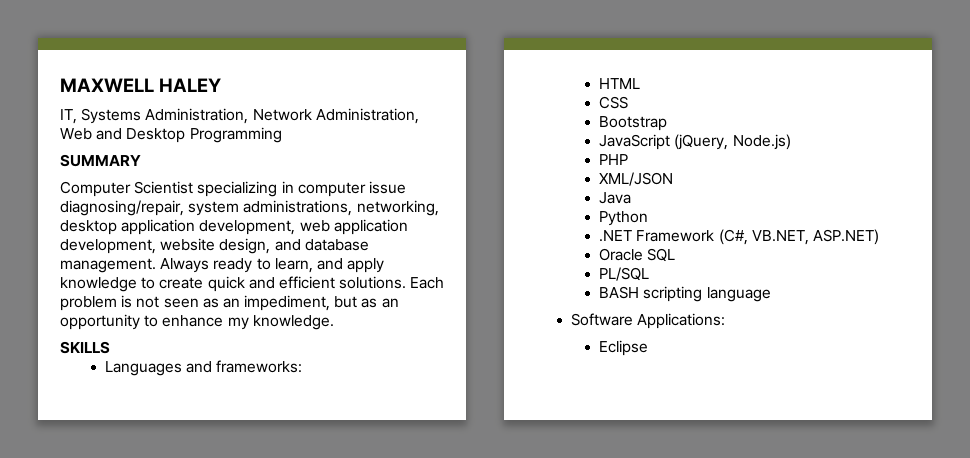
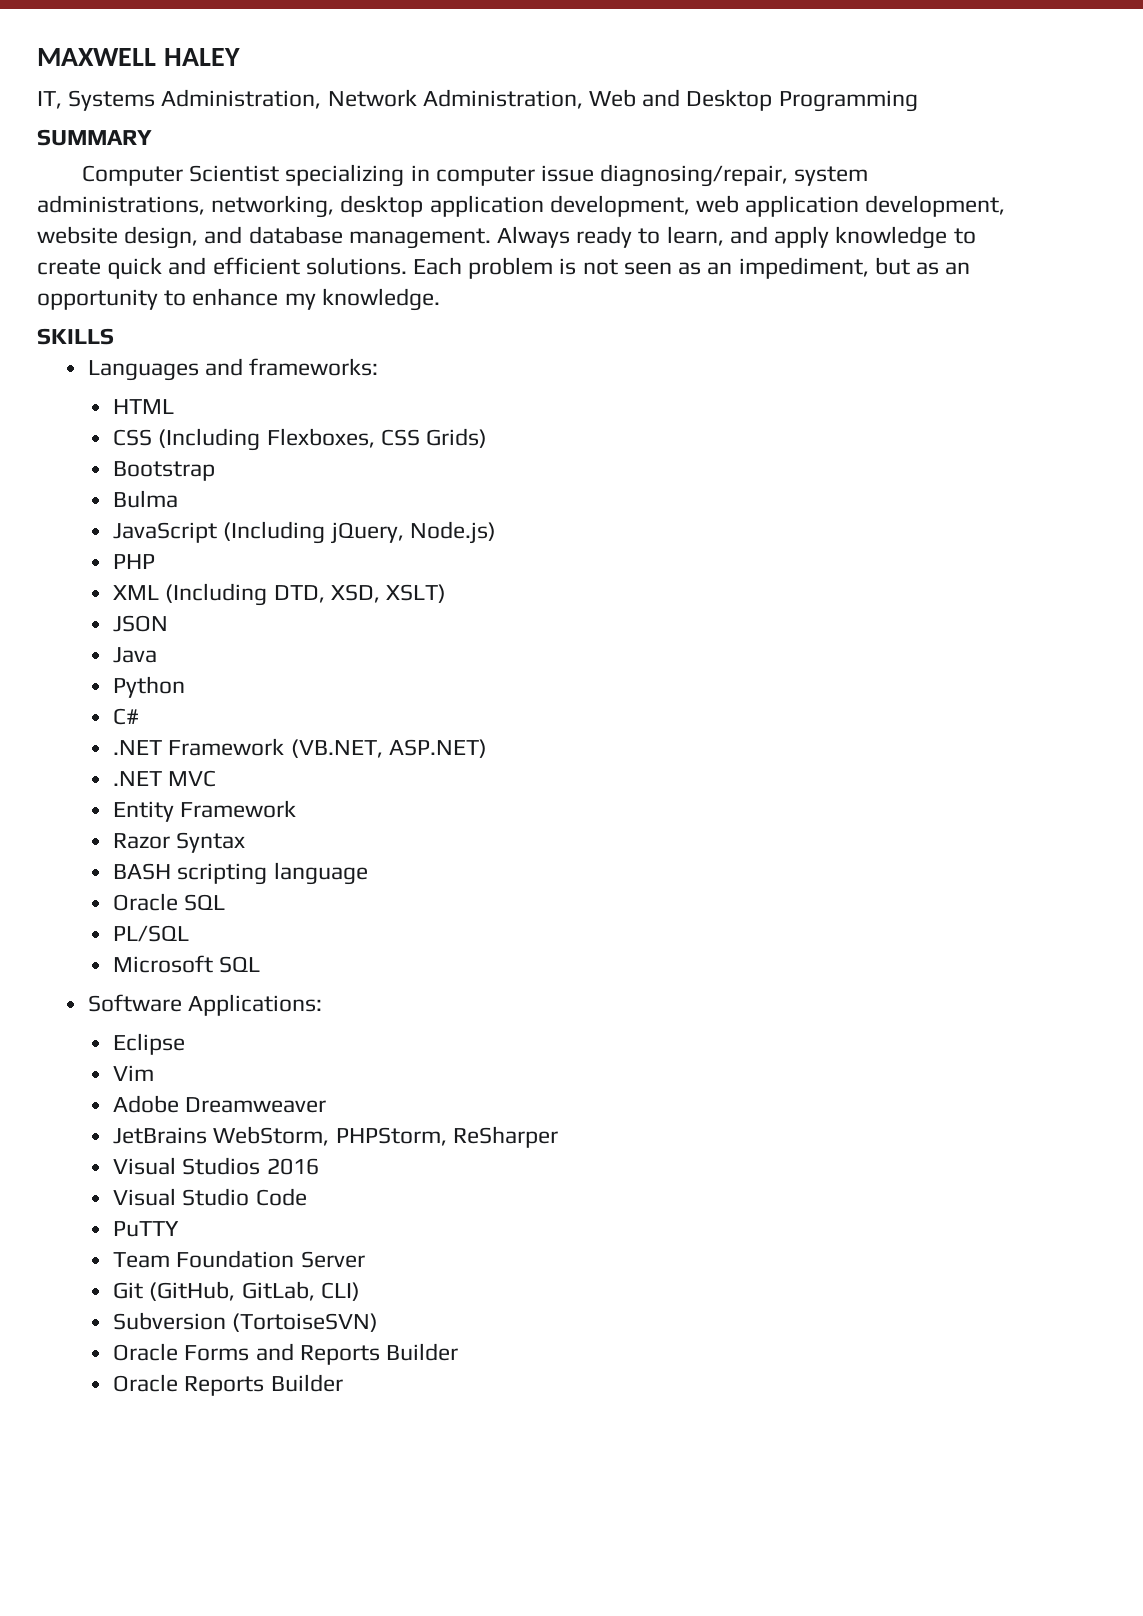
(629, 102) none -> [158,428,487,451] (Including Flexboxes, CSS Grids)
(668, 123) none -> [113,490,179,508] // Bulma
[674,134,729,150] (jQuery, -> [223,521,404,544] (Including jQuery,
[599,172,674,186] XML/JSON -> [113,583,446,606] [113,615,169,632] XML (Including DTD, XSD, XSLT) // JSON
(649, 218) none -> [113,708,140,725] // C#
[718,229,809,245] (C#, VB.NET, -> [290,739,383,758] (VB.NET,
(879, 237) none -> [113,770,217,787] [113,800,297,822] [113,832,246,853] [113,862,368,885] // .NET MVC // Entity Framework // Razor Syntax // BASH scripting language
[599,286,771,302] BASH scripting language -> [113,955,261,973] Microsoft SQL
(649, 348) none -> [113,1065,155,1081] [113,1095,327,1113] [113,1126,558,1148] [113,1157,319,1175] [113,1188,307,1206] [113,1221,180,1237] [113,1250,365,1268] [113,1281,360,1301] [113,1312,379,1332] [113,1343,458,1365] [113,1374,343,1396] // Vim // Adobe Dreamweaver // JetBrains WebStorm, PHPStorm, ReSharper // Visual Studios 2016 // Visual Studio Code // PuTTY // Team Foundation Server // Git (GitHub, GitLab, CLI) // Subversion (TortoiseSVN) // Oracle Forms and Reports Builder // Oracle Reports Builder

